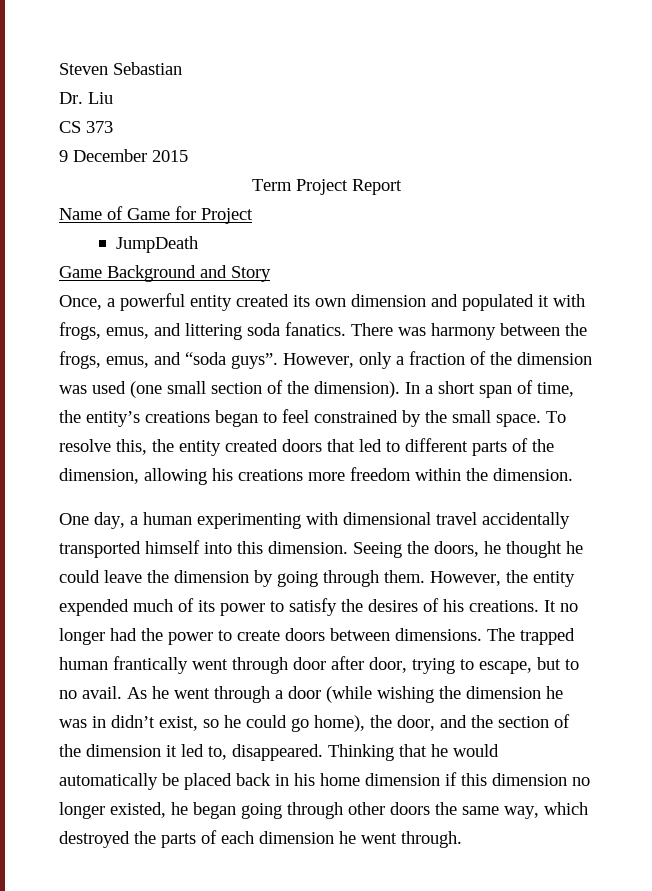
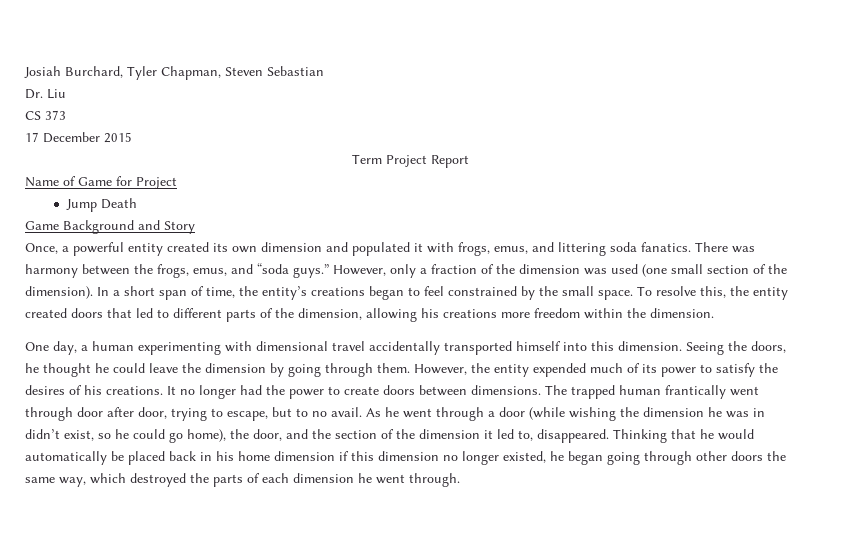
(59, 69) none -> [24,66,221,80] Josiah Burchard, Tyler Chapman,
[59,150,68,162] 9 -> [25,132,39,142] 17
[116,236,199,253] JumpDeath -> [65,198,137,212] Jump Death
[231,353,278,369] guys”. -> [293,264,329,278] guys.”

